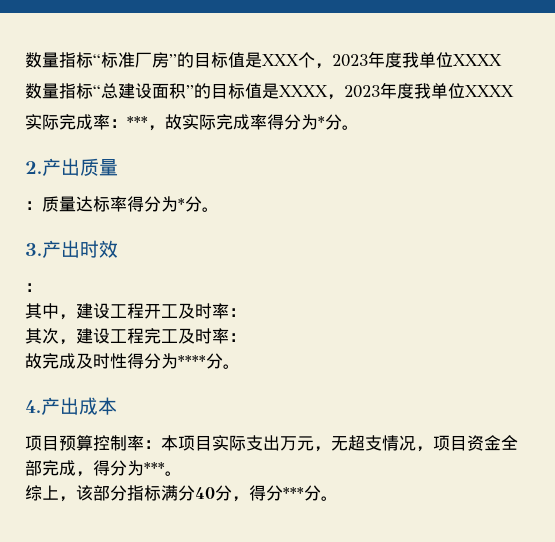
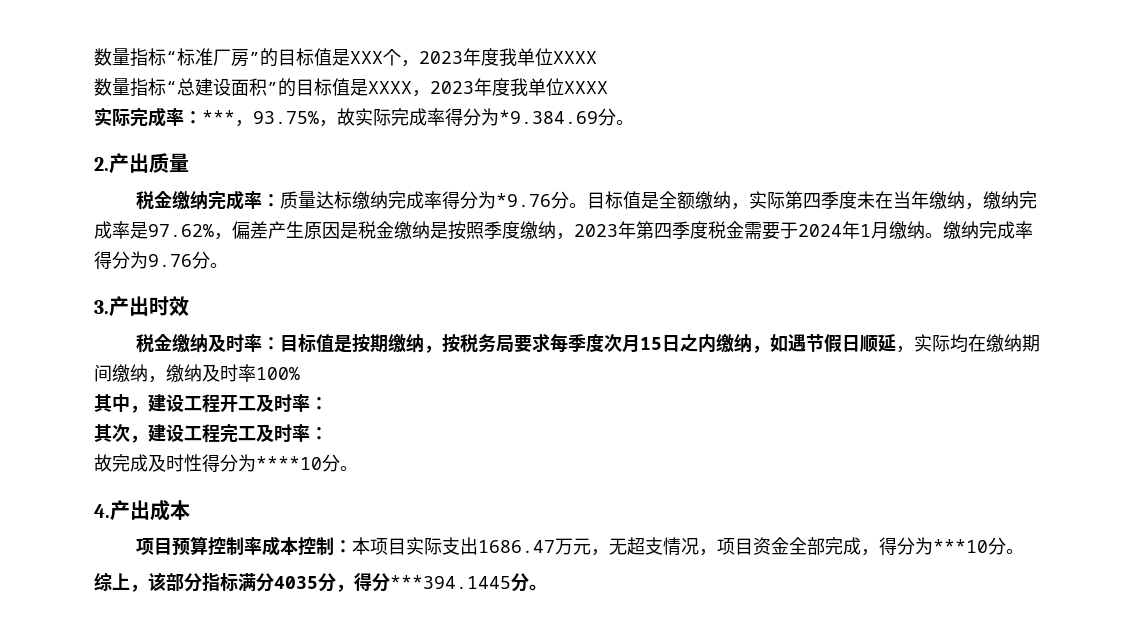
(165, 128) none -> [253,111,337,127] 93.75%，
[318,116,325,128] * -> [499,110,598,124] *9.384.69
[25,196,219,212] [25,240,118,258] [25,283,42,292] ：质量达标率得分为*分。 // 3.产出时效 // ： -> [135,190,1037,210] [94,221,1033,240] [94,251,228,269] [94,296,189,317] [135,333,1040,353] [94,364,300,383] 税金缴纳完成率：质量达标缴纳完成率得分为*9.76分。目标值是全额缴纳，实际第四季度未在当年缴纳，缴纳完成率是97.62%，偏差产生原因是税金缴纳是按照季度缴纳，2023年第四季度税金需要于2024年1月缴纳。缴纳完成率得分为9.76分。 // 3.产出时效 // 税金缴纳及时率：目标值是按期缴纳，按税务局要求每季度次月15日之内缴纳，如遇节假日顺延，实际均在缴纳期间缴纳，缴纳及时率100%
[178,355,206,367] **** -> [256,456,322,470] ****10
(144, 443) none -> [261,536,334,556] 成本控制
(280, 443) none -> [477,540,555,553] 1686.47
[144,462,165,474] *** -> [932,537,1006,555] ***10分
[195,487,215,499] 40 -> [274,576,318,589] 4035
[283,487,304,499] *** -> [390,575,511,589] ***394.1445

